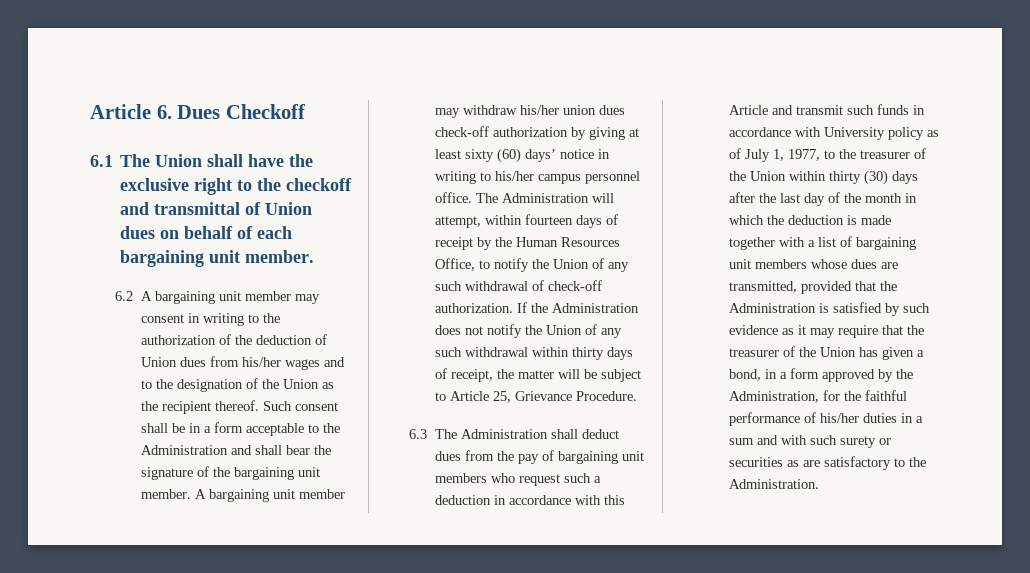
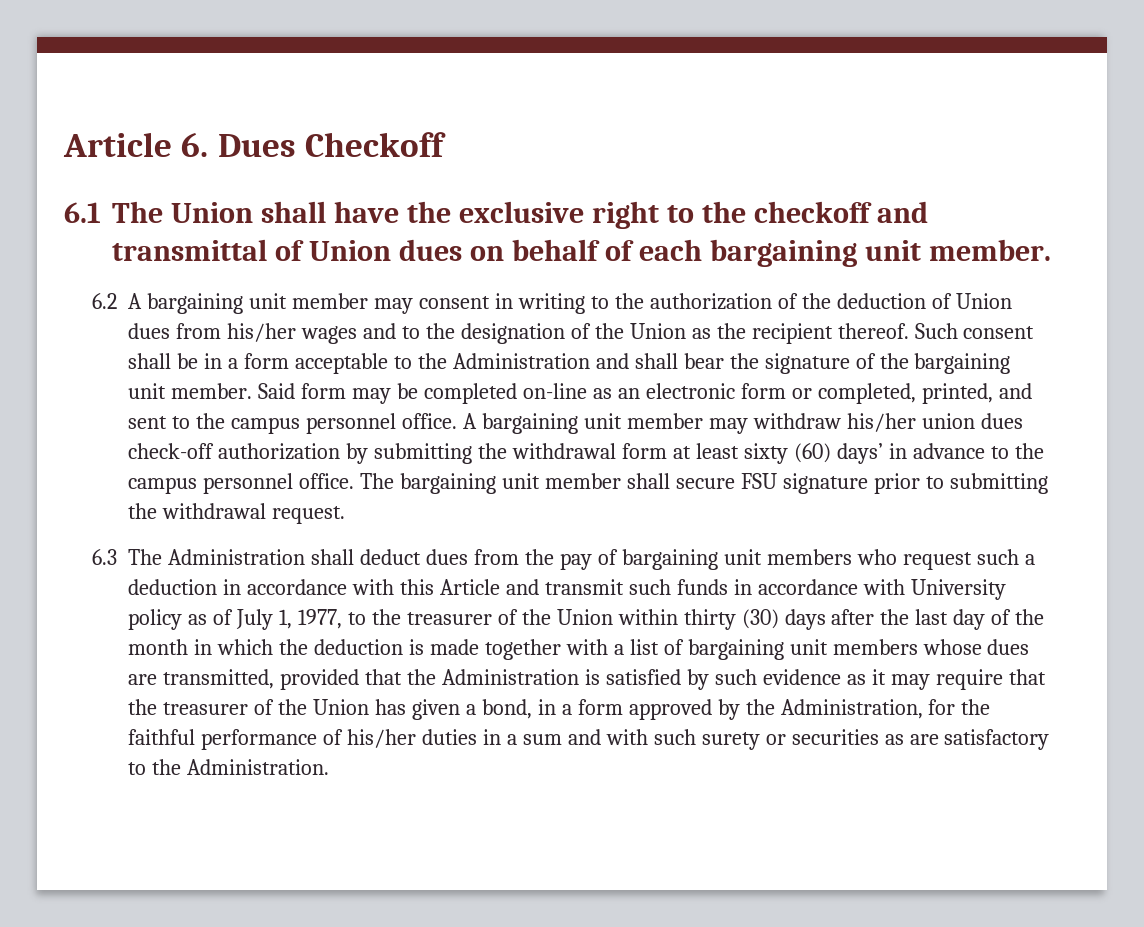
(191, 494) none -> [258,383,1032,404] [128,413,458,434] Said form may be completed on-line as an electronic form or completed, printed, and sent to the campus personnel office.
[588,127,625,140] giving -> [374,443,668,464] submitting the withdrawal form
[559,149,610,159] [434,171,640,184] [434,192,614,203] [434,214,618,228] [434,237,620,250] [434,258,629,272] [434,280,602,291] [434,302,639,313] [434,324,622,338] [434,347,633,360] [434,368,641,382] [434,391,637,403] notice in writing to his/her campus personnel office. The Administration will attempt, within fourteen days of receipt by the Human Resources Office, to notify the Union of any such withdrawal of check-off authorization. If the Administration does not notify the Union of any such withdrawal within thirty days of receipt, the matter will be subject to Article 25, Grievance Procedure. -> [888,443,1044,459] [128,473,1048,494] [128,503,346,524] in advance to the campus personnel office. The bargaining unit member shall secure FSU signature prior to submitting the withdrawal request.

